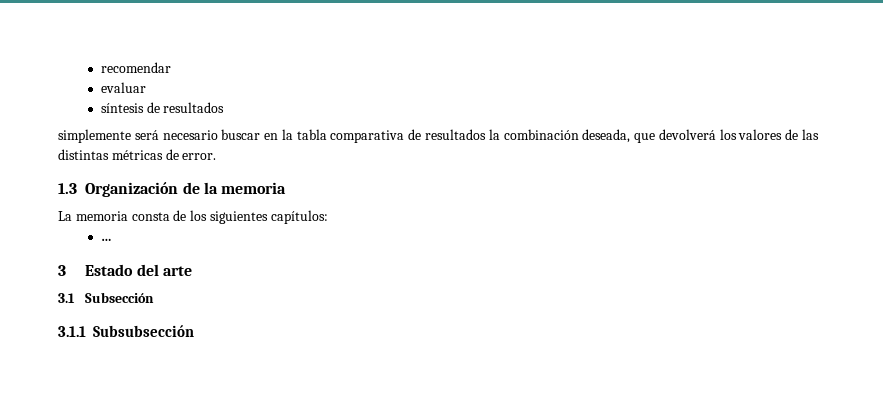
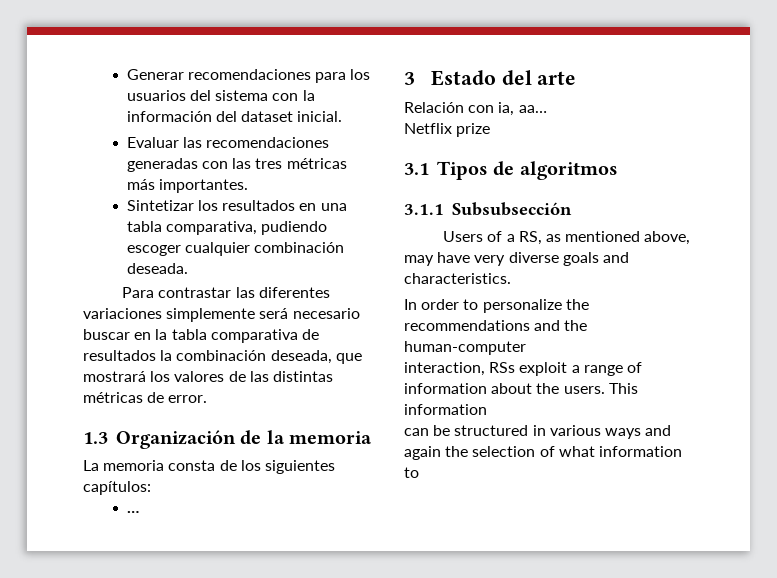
[100,62,171,73] [100,82,146,93] [100,102,225,113] recomendar // evaluar // síntesis de resultados // -> [126,69,371,83] [126,90,315,101] [126,111,343,122] [126,137,330,148] [126,158,347,172] [126,179,249,193] [126,200,347,211] [126,221,328,235] [126,242,345,256] [126,263,188,274] [122,287,330,298] [83,308,162,319] Generar recomendaciones para los usuarios del sistema con la información del dataset inicial. // Evaluar las recomendaciones generadas con las tres métricas más importantes. // Sintetizar los resultados en una tabla comparativa, pudiendo escoger cualquier combinación deseada. // Para contrastar las diferentes variaciones
[658,129,716,140] devolverá -> [83,371,146,382] mostrará
[58,292,155,303] [58,325,194,337] 3.1 Subsección // 3.1.1 Subsubsección -> [404,102,547,116] [404,123,491,137] [404,161,618,180] [404,202,572,216] [443,231,691,245] [404,252,629,266] [404,273,511,284] [404,299,589,313] [404,320,588,331] [404,341,526,355] [404,362,642,376] [404,383,638,394] [404,404,487,415] [404,425,672,439] [404,446,682,460] [404,467,419,478] Relación con ia, aa… // Netflix prize // 3.1 Tipos de algoritmos // 3.1.1 Subsubsección // Users of a RS, as mentioned above, may have very diverse goals and characteristics. // In order to personalize the recommendations and the human-computer // interaction, RSs exploit a range of information about the users. This information // can be structured in various ways and again the selection of what information to

